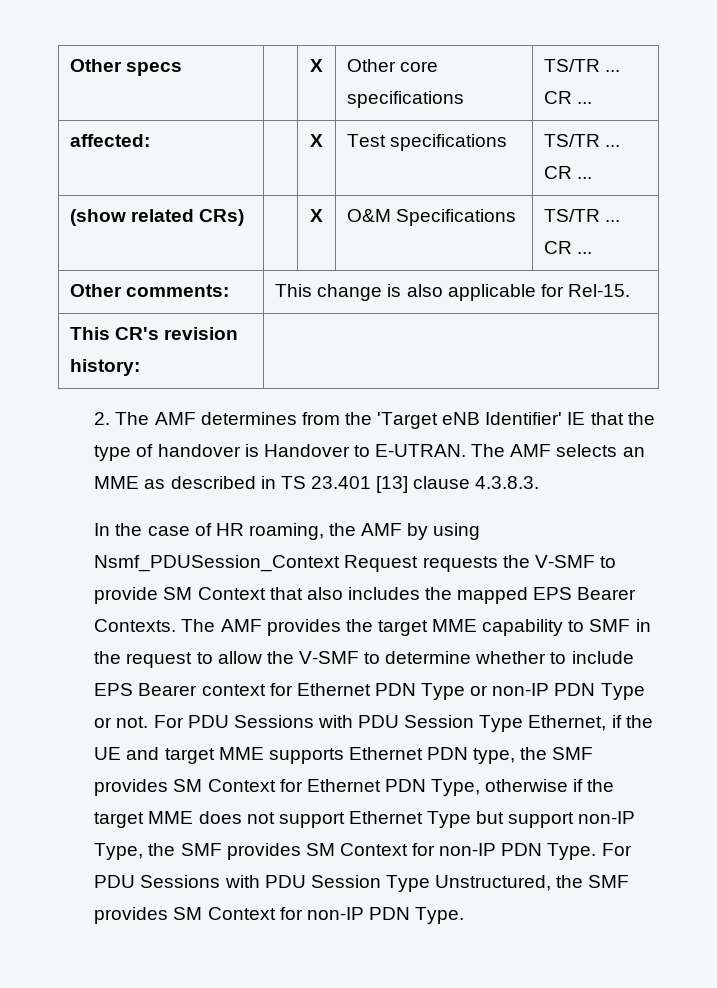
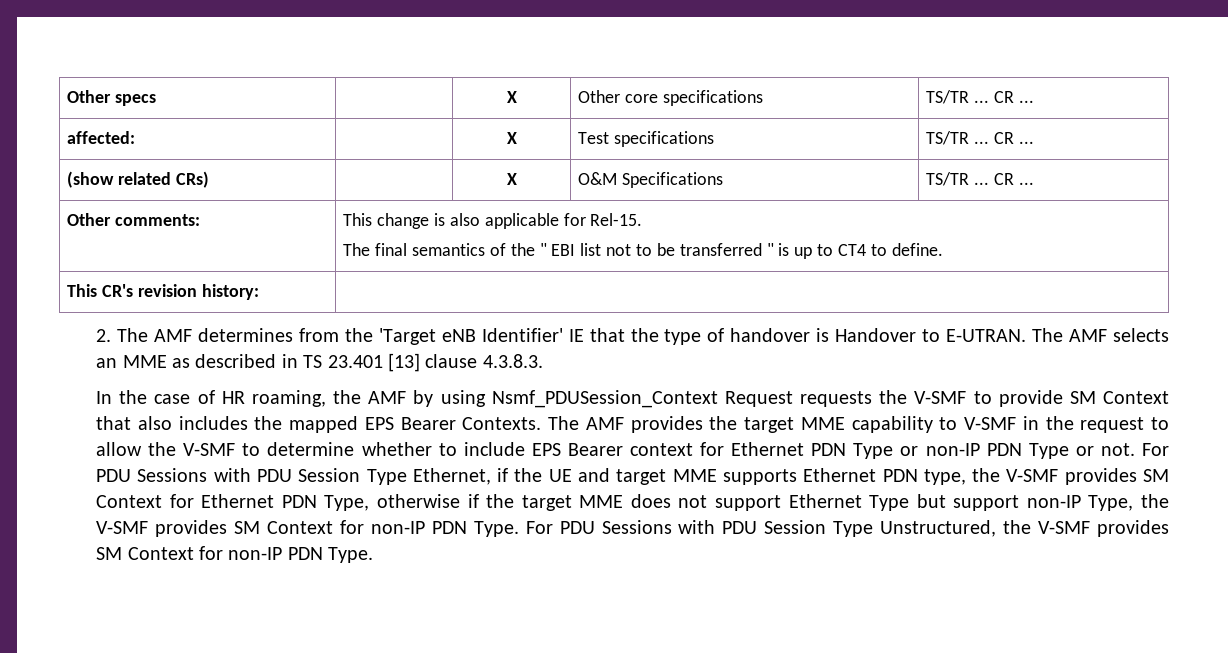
(630, 290) none -> [343,243,943,259] // The final semantics of the " EBI list not to be transferred " is up to CT4 to define.
[589,619,631,632] SMF -> [964,417,1017,430] V-SMF
[552,747,594,760] SMF -> [1006,469,1059,482] V-SMF
[180,843,222,856] SMF -> [96,521,149,534] V-SMF
[588,875,630,888] SMF -> [1038,521,1091,534] V-SMF

